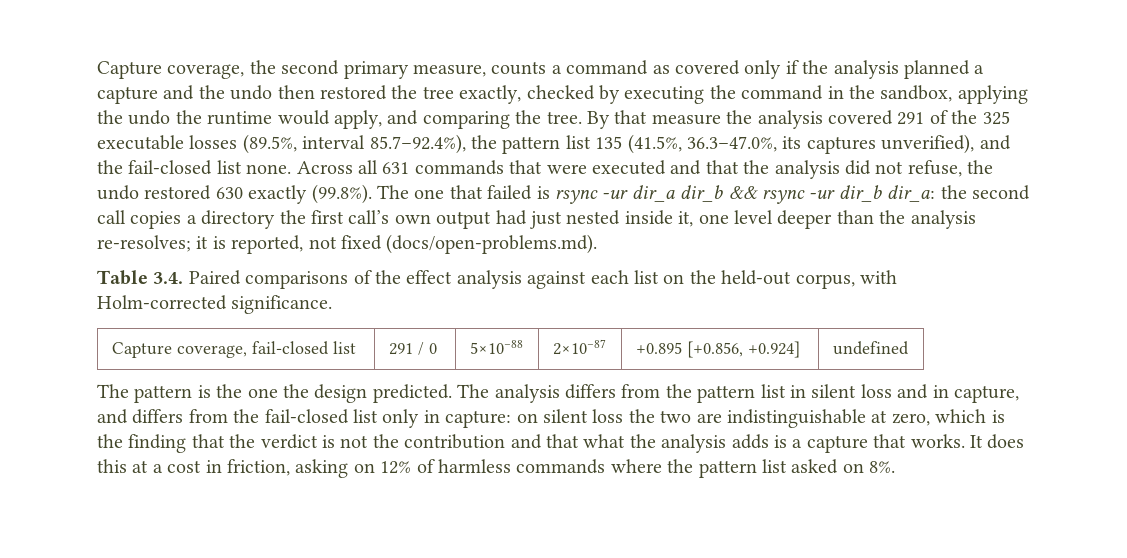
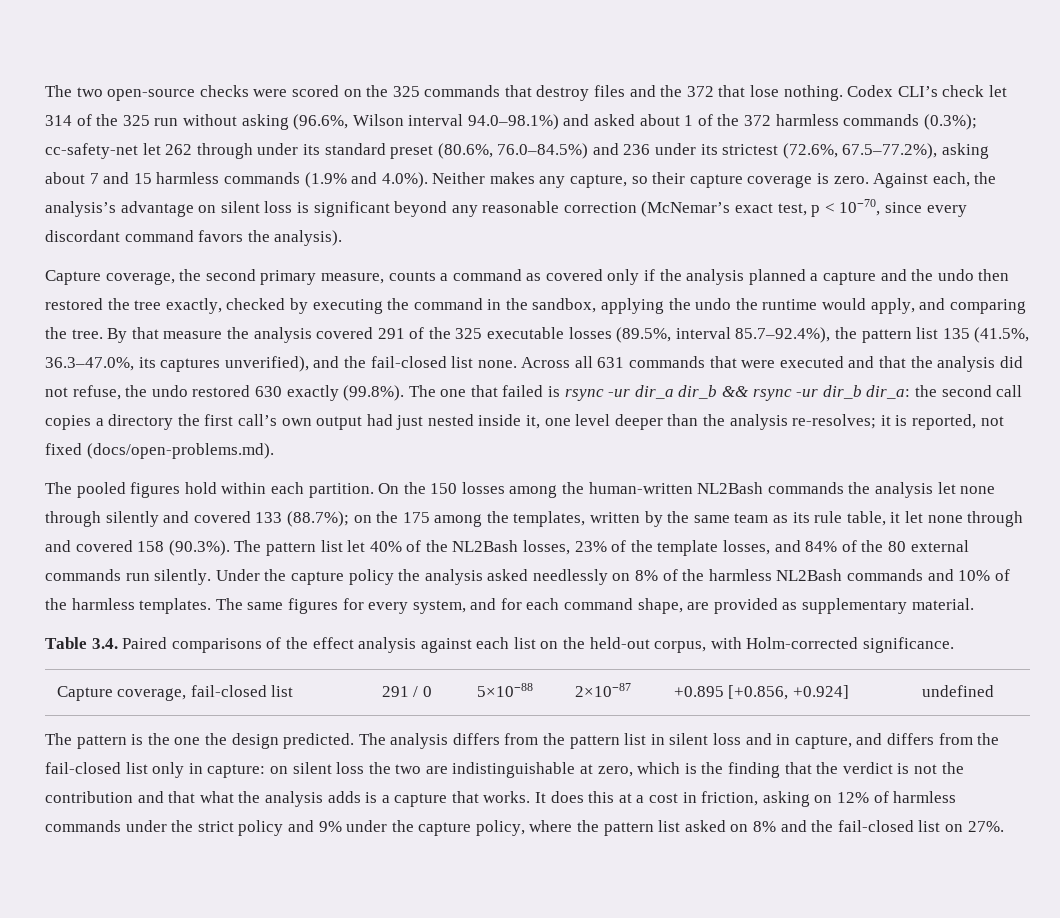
(97, 70) none -> [45,85,1007,101] [45,114,977,130] [45,143,990,159] [45,172,997,188] [45,199,967,217] [45,230,343,246] The two open-source checks were scored on the 325 commands that destroy files and the 372 that lose nothing. Codex CLI’s check let 314 of the 325 run without asking (96.6%, Wilson interval 94.0–98.1%) and asked about 1 of the 372 harmless commands (0.3%); cc-safety-net let 262 through under its standard preset (80.6%, 76.0–84.5%) and 236 under its strictest (72.6%, 67.5–77.2%), asking about 7 and 15 harmless commands (1.9% and 4.0%). Neither makes any capture, so their capture coverage is zero. Against each, the analysis’s advantage on silent loss is significant beyond any reasonable correction (McNemar’s exact test, p < 10−70, since every discordant command favors the analysis). //
(598, 244) none -> [45,482,996,498] [45,511,1024,527] [45,540,969,556] [45,569,1010,585] [45,598,974,614] // The pooled figures hold within each partition. On the 150 losses among the human-written NL2Bash commands the analysis let none through silently and covered 133 (88.7%); on the 175 among the templates, written by the same team as its rule table, it let none through and covered 158 (90.3%). The pattern list let 40% of the NL2Bash losses, 23% of the template losses, and 84% of the 80 external commands run silently. Under the capture policy the analysis asked needlessly on 8% of the harmless NL2Bash commands and 10% of the harmless templates. The same figures for every system, and for each command shape, are provided as supplementary material.
(606, 466) none -> [125,820,525,836] under the strict policy and 9% under the capture policy,
[869,461,896,473] 8%. -> [753,820,1004,832] 8% and the fail-closed list on 27%.

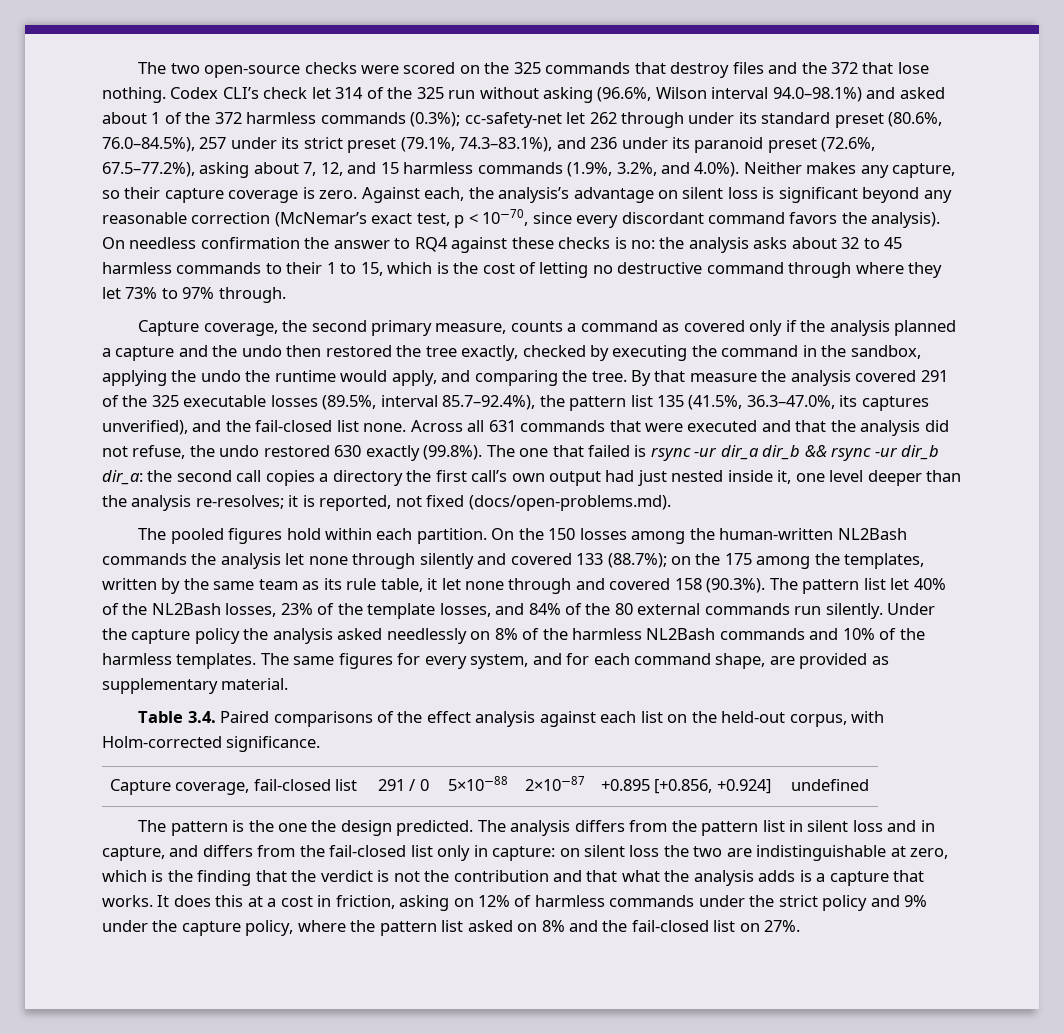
[497,143,589,159] 76.0–84.5%) -> [102,137,553,153] 76.0–84.5%), 257 under its strict preset (79.1%, 74.3–83.1%),
[722,144,779,155] strictest -> [694,137,817,153] paranoid preset
[89,173,99,184] 7 -> [303,162,343,176] 7, 12,
[304,172,347,188] (1.9% -> [567,162,657,177] (1.9%, 3.2%,
(343, 238) none -> [102,237,903,253] [102,262,943,278] [102,287,286,303] On needless confirmation the answer to RQ4 against these checks is no: the analysis asks about 32 to 45 harmless commands to their 1 to 15, which is the cost of letting no destructive command through where they let 73% to 97% through.

